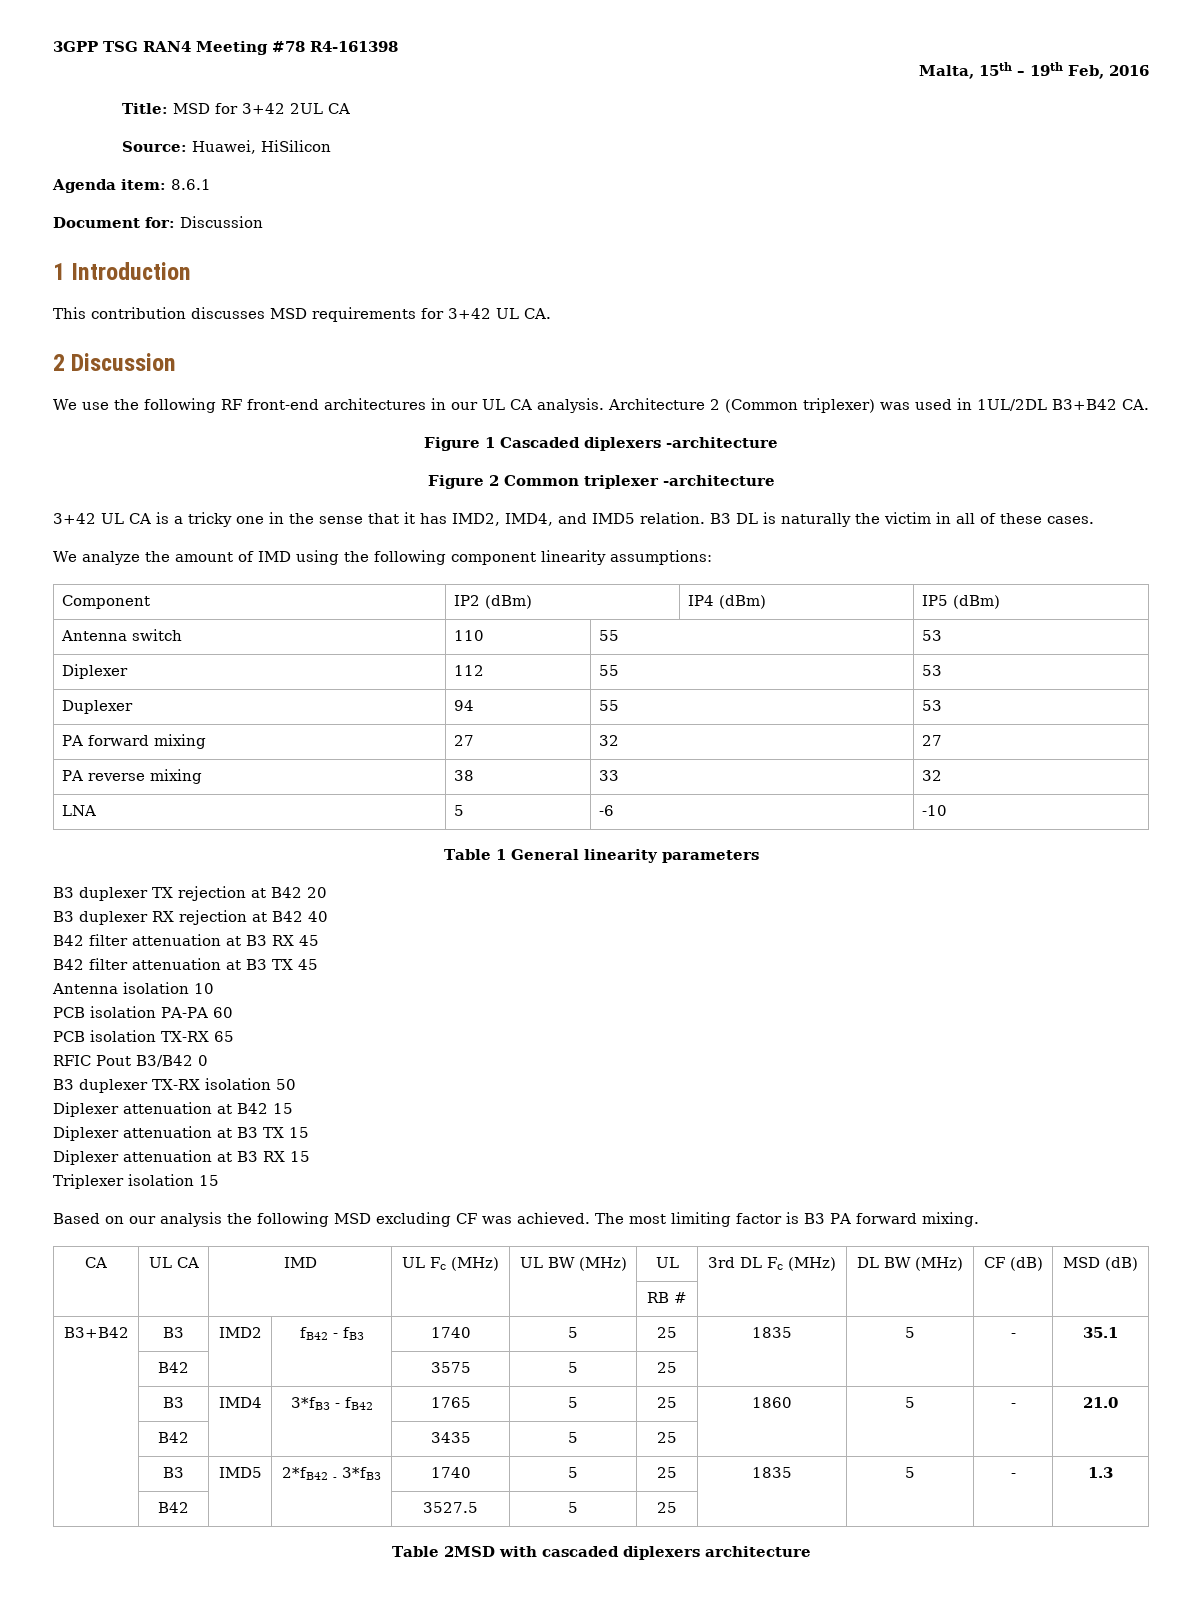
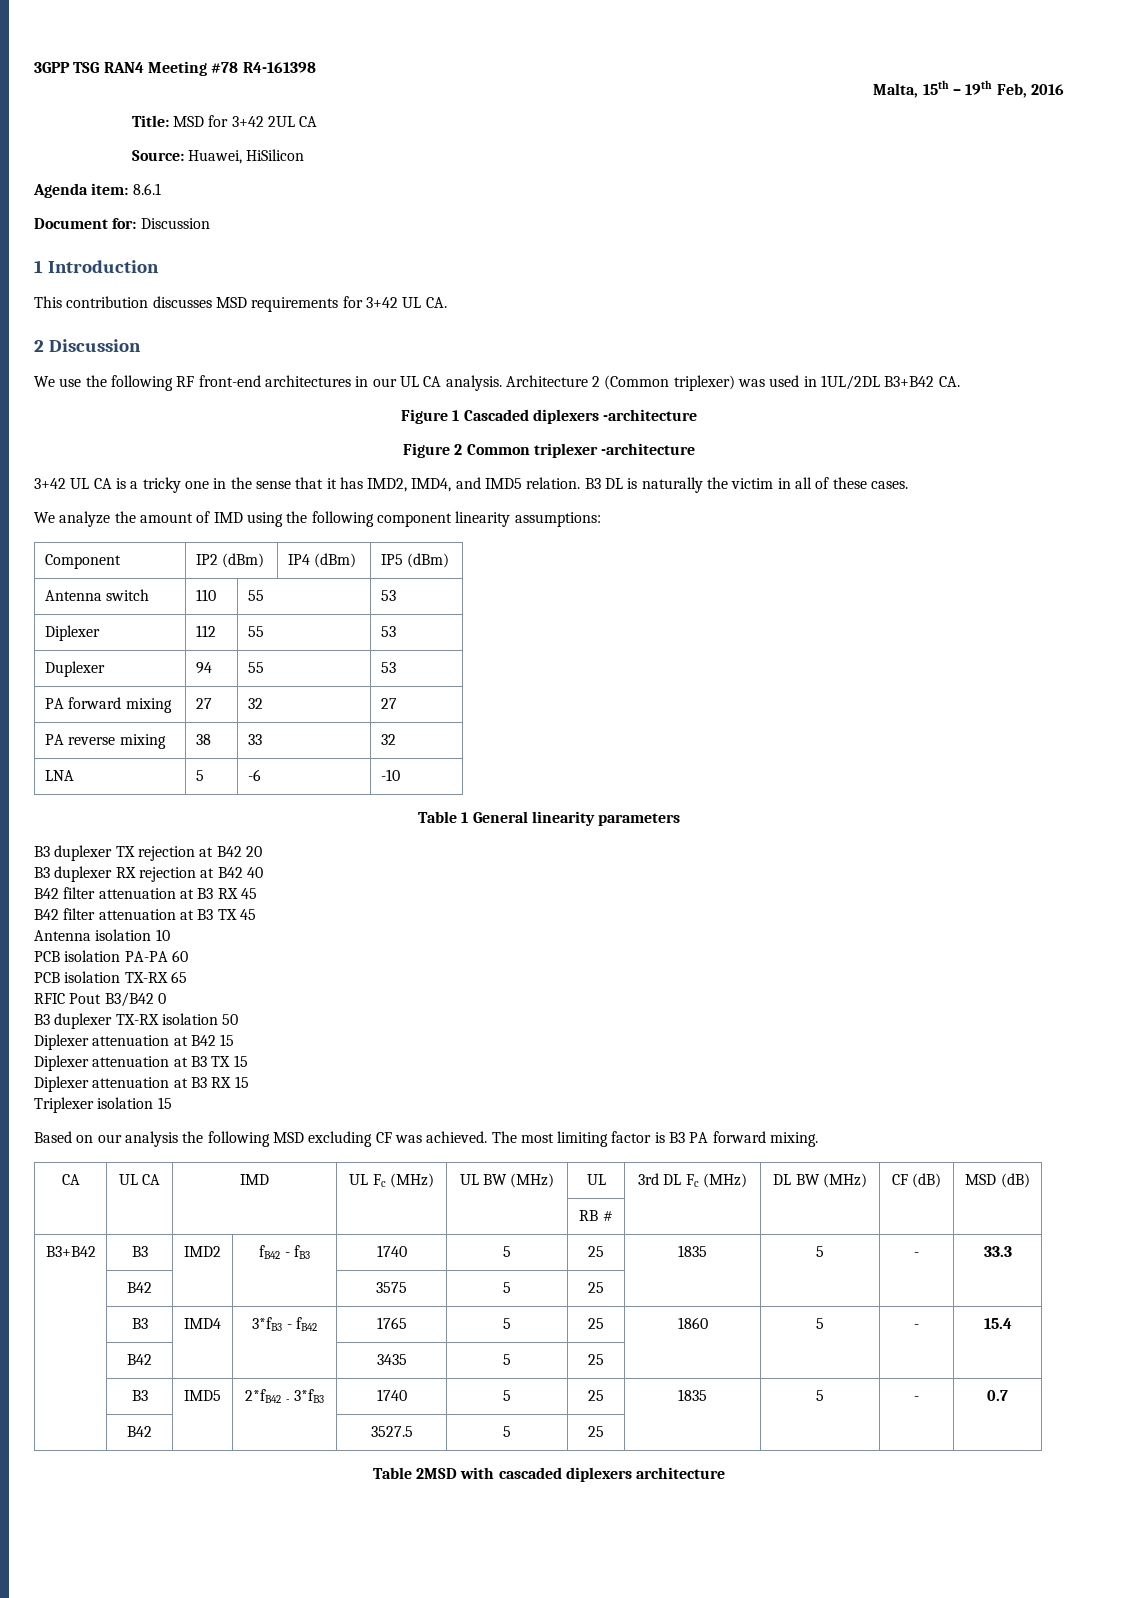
[1083,1327,1118,1338] 35.1 -> [983,1246,1012,1257] 33.3
[1083,1397,1118,1408] 21.0 -> [983,1318,1012,1329] 15.4
[1088,1467,1113,1478] 1.3 -> [987,1390,1008,1401] 0.7

